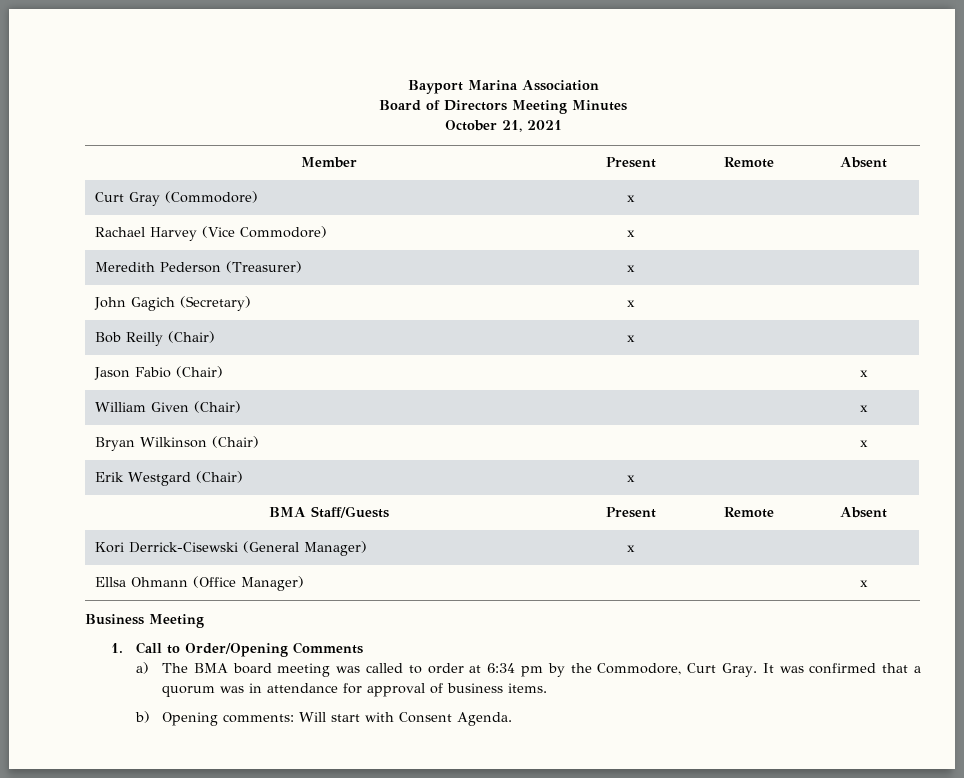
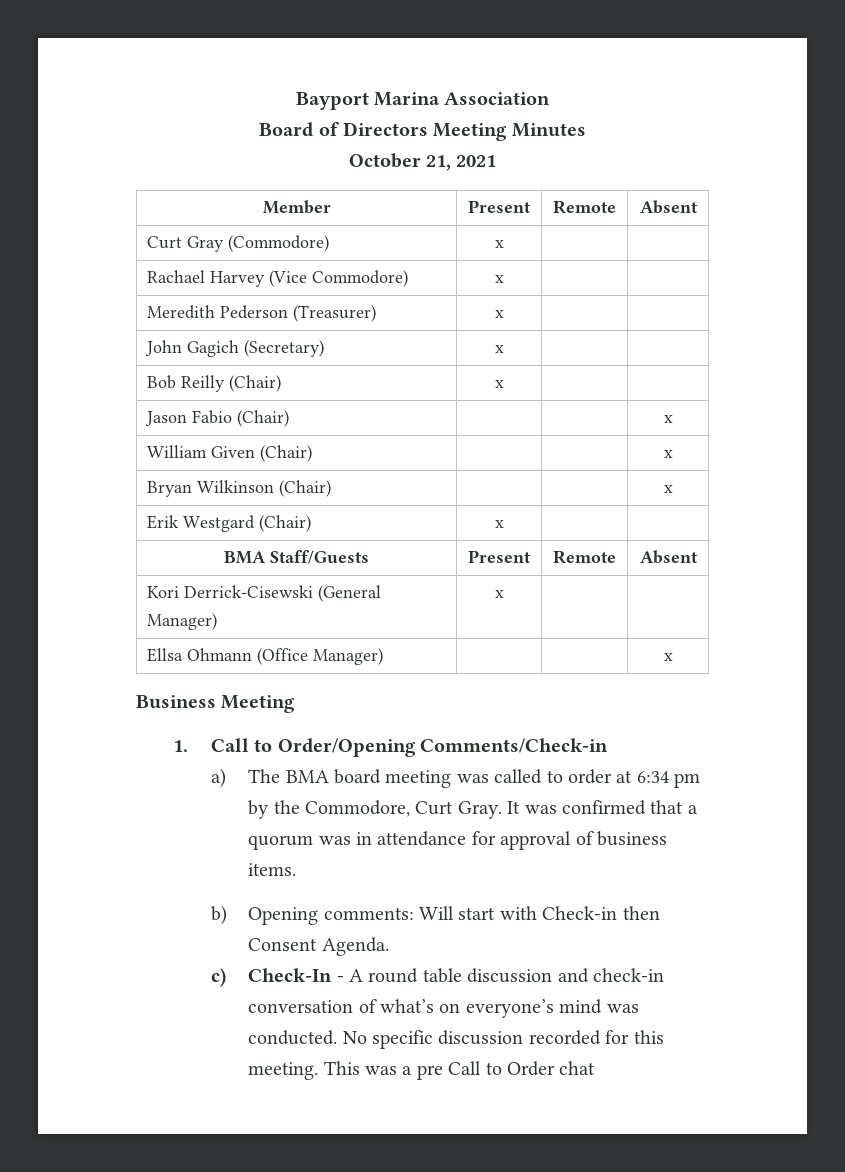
[293,642,364,654] Comments -> [420,738,609,753] Comments/Check-in
(394, 717) none -> [542,906,660,920] Check-in then
(512, 719) none -> [210,968,665,987] [248,999,639,1018] [248,1030,664,1049] [248,1061,596,1080] // c) Check-In - A round table discussion and check-in conversation of what’s on everyone’s mind was conducted. No specific discussion recorded for this meeting. This was a pre Call to Order chat

